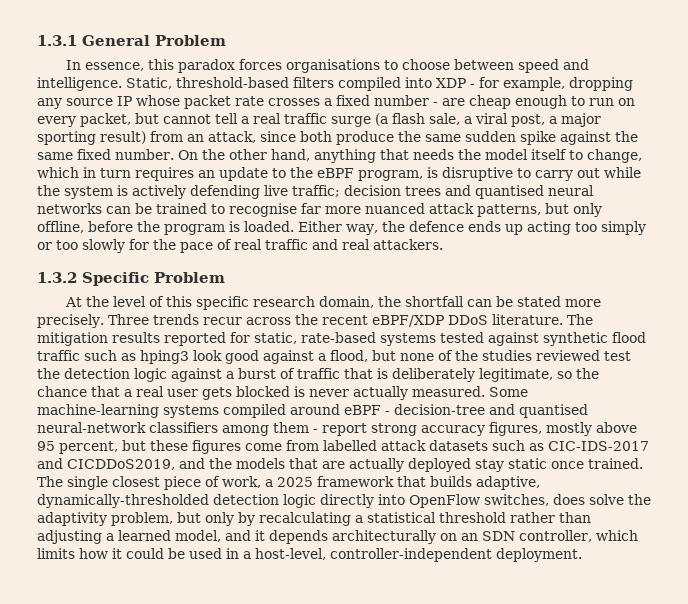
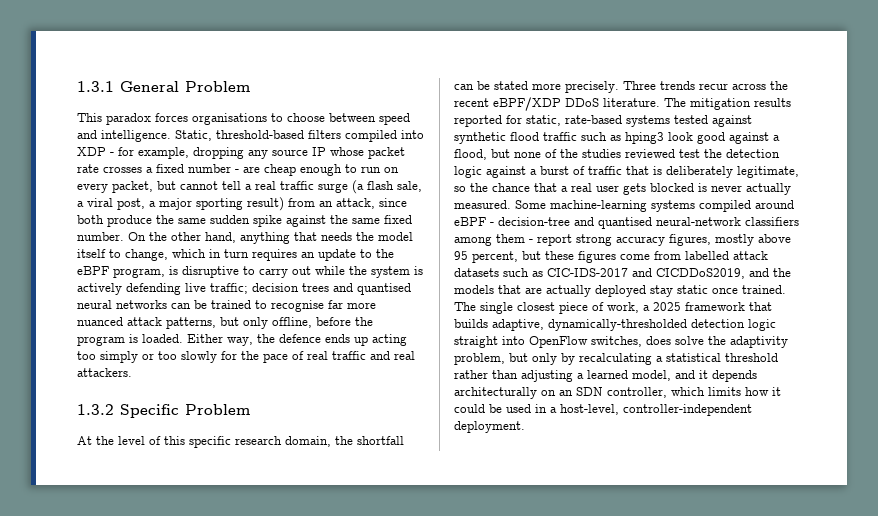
[65,59,174,71] In essence, this -> [77,113,102,122] This
[320,494,374,508] directly -> [454,336,498,348] straight

